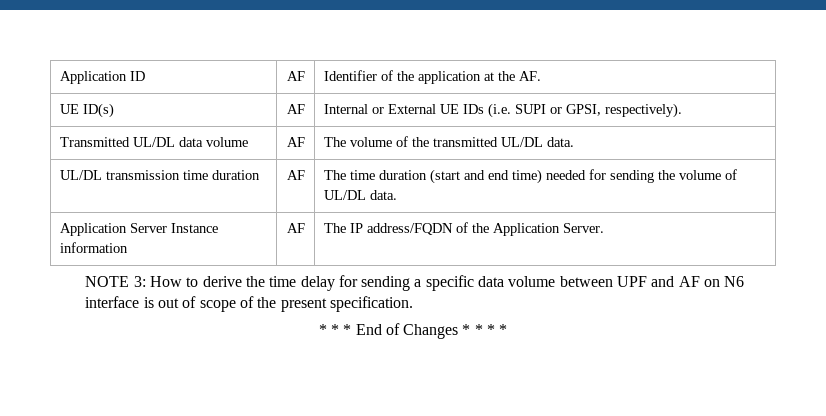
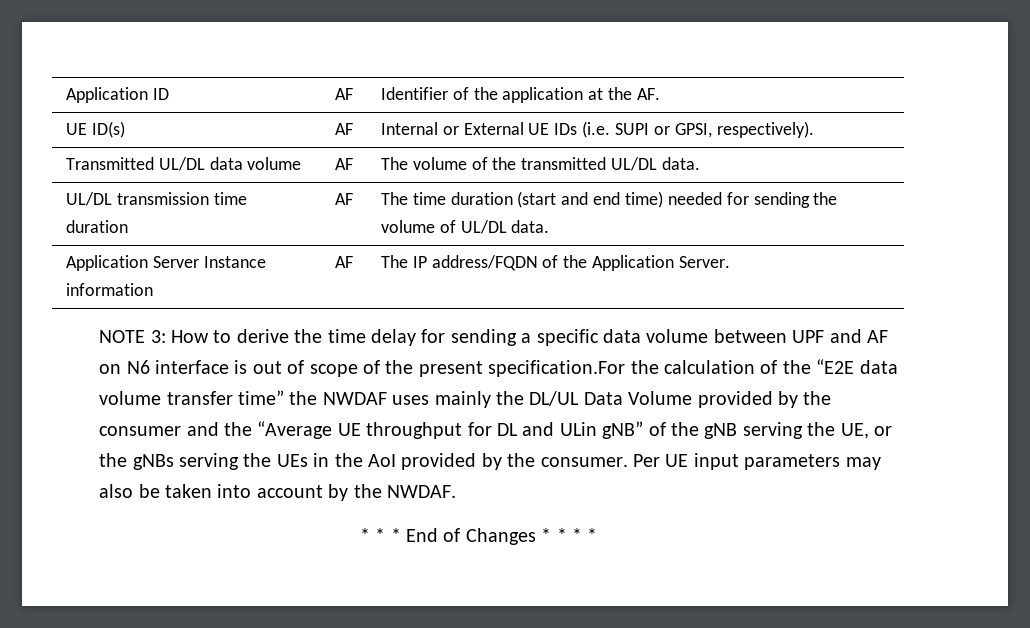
[329,296,413,312] specification. -> [488,359,898,377] [99,390,832,408] [99,421,892,439] [99,453,881,470] [99,484,456,501] specification.For the calculation of the “E2E data volume transfer time” the NWDAF uses mainly the DL/UL Data Volume provided by the consumer and the “Average UE throughput for DL and ULin gNB” of the gNB serving the UE, or the gNBs serving the UEs in the AoI provided by the consumer. Per UE input parameters may also be taken into account by the NWDAF.

